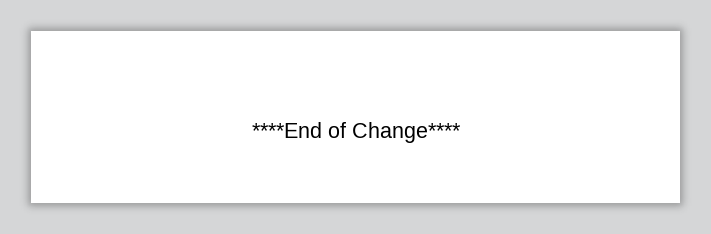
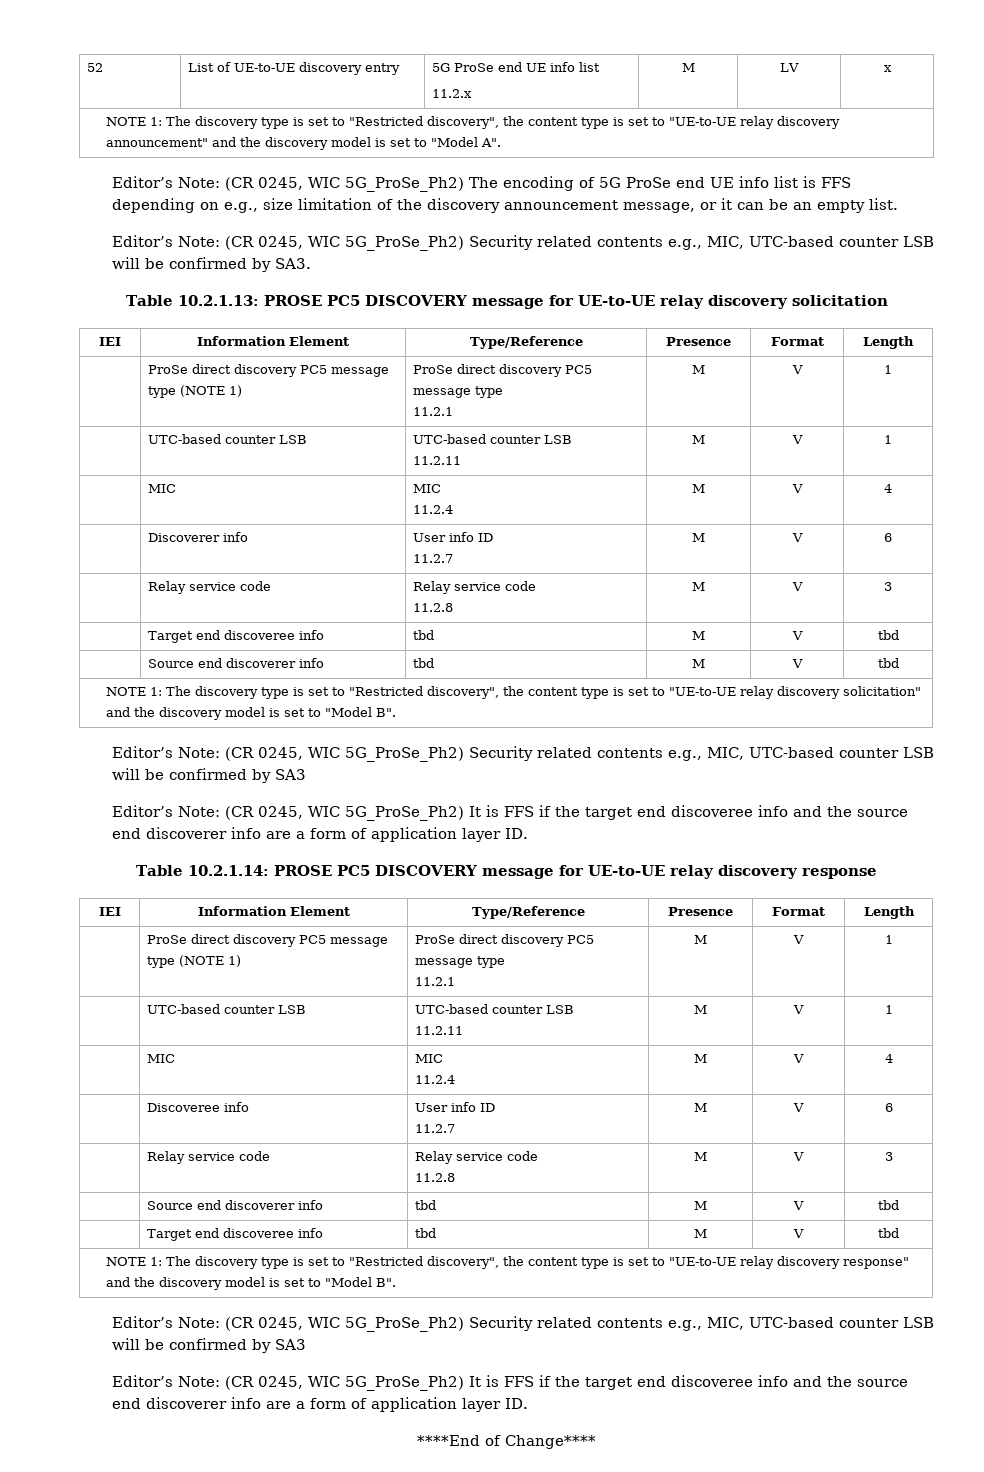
(251, 130) none -> [86,63,103,72] [187,62,400,75] [431,62,600,72] [431,89,472,98] [681,63,695,72] [780,63,800,72] [883,65,892,72] [106,116,841,129] [106,137,502,150] [111,176,851,192] [111,198,898,213] [111,235,934,251] [111,257,311,272] [125,295,888,309] [99,337,121,346] [197,336,349,346] [469,336,583,349] [666,337,731,346] [770,337,824,346] [863,336,914,349] [147,364,389,377] [147,385,242,398] [412,364,592,377] [412,386,503,398] [412,407,453,416] [692,365,705,374] [791,365,803,374] [884,365,892,374] [147,434,307,444] [412,434,572,444] [412,456,461,465] [692,435,705,444] [791,435,803,444] [884,435,892,444] [147,484,176,493] [412,484,441,493] [412,505,453,514] [692,484,705,493] [791,484,803,493] [884,484,892,493] [147,532,248,542] [412,532,493,542] [412,554,453,563] [692,533,705,542] [791,533,803,542] [884,533,892,542] [147,581,271,594] [412,581,536,594] [412,603,453,612] [692,582,705,591] [791,582,803,591] [884,582,892,591] [147,630,324,643] [412,630,434,640] [692,631,705,640] [791,631,803,640] [877,630,899,640] [147,658,324,668] [412,658,434,668] [692,659,705,668] [791,659,803,668] [877,658,899,668] [106,686,922,699] [106,707,397,720] [111,746,934,762] [111,768,306,783] [111,805,908,821] [111,827,528,842] [136,865,877,879] [98,907,121,916] [197,906,350,916] [471,906,585,919] [668,907,733,916] [772,907,825,916] [863,906,915,919] [146,934,388,947] [146,955,241,968] [414,934,594,947] [414,956,505,968] [414,977,455,986] [694,935,707,944] [793,935,804,944] [884,935,893,944] [146,1004,306,1014] [414,1004,574,1014] [414,1026,463,1035] [694,1005,707,1014] [793,1005,804,1014] [884,1005,893,1014] [146,1054,175,1063] [414,1054,443,1063] [414,1075,455,1084] [694,1054,707,1063] [793,1054,804,1063] [884,1054,893,1063] [146,1102,249,1112] [414,1102,495,1112] [414,1124,455,1133] [694,1103,707,1112] [793,1103,804,1112] [884,1103,893,1112] [146,1151,270,1164] [414,1151,538,1164] [414,1173,455,1182] [694,1152,707,1161] [793,1152,804,1161] [884,1152,893,1161] [146,1200,323,1210] [414,1200,436,1210] [694,1201,707,1210] [793,1201,804,1210] [878,1200,899,1210] [146,1228,323,1241] [414,1228,436,1238] [694,1229,707,1238] [793,1229,804,1238] [878,1228,899,1238] [106,1256,910,1269] [106,1277,397,1290] [111,1316,934,1332] [111,1338,306,1353] [111,1375,908,1391] [111,1397,528,1412] 52 | List of UE-to-UE discovery entry | 5G ProSe end UE info list // 11.2.x | M | LV | x // NOTE 1: The discovery type is set to "Restricted discovery", the content type is set to "UE-to-UE relay discovery announcement" and the discovery model is set to "Model A". // Editor’s Note: (CR 0245, WIC 5G_ProSe_Ph2) The encoding of 5G ProSe end UE info list is FFS depending on e.g., size limitation of the discovery announcement message, or it can be an empty list. // Editor’s Note: (CR 0245, WIC 5G_ProSe_Ph2) Security related contents e.g., MIC, UTC-based counter LSB will be confirmed by SA3. // Table 10.2.1.13: PROSE PC5 DISCOVERY message for UE-to-UE relay discovery solicitation // IEI | Information Element | Type/Reference | Presence | Format | Length // | ProSe direct discovery PC5 message type (NOTE 1) | ProSe direct discovery PC5 message type // 11.2.1 | M | V | 1 // | UTC-based counter LSB | UTC-based counter LSB // 11.2.11 | M | V | 1 // | MIC | MIC // 11.2.4 | M | V | 4 // | Discoverer info | User info ID // 11.2.7 | M | V | 6 // | Relay service code | Relay service code // 11.2.8 | M | V | 3 // | Target end discoveree info | tbd | M | V | tbd // | Source end discoverer info | tbd | M | V | tbd // NOTE 1: The discovery type is set to "Restricted discovery", the content type is set to "UE-to-UE relay discovery solicitation" and the discovery model is set to "Model B". // Editor’s Note: (CR 0245, WIC 5G_ProSe_Ph2) Security related contents e.g., MIC, UTC-based counter LSB will be confirmed by SA3 // Editor’s Note: (CR 0245, WIC 5G_ProSe_Ph2) It is FFS if the target end discoveree info and the source end discoverer info are a form of application layer ID. // Table 10.2.1.14: PROSE PC5 DISCOVERY message for UE-to-UE relay discovery response // IEI | Information Element | Type/Reference | Presence | Format | Length // | ProSe direct discovery PC5 message type (NOTE 1) | ProSe direct discovery PC5 message type // 11.2.1 | M | V | 1 // | UTC-based counter LSB | UTC-based counter LSB // 11.2.11 | M | V | 1 // | MIC | MIC // 11.2.4 | M | V | 4 // | Discoveree info | User info ID // 11.2.7 | M | V | 6 // | Relay service code | Relay service code // 11.2.8 | M | V | 3 // | Source end discoverer info | tbd | M | V | tbd // | Target end discoveree info | tbd | M | V | tbd // NOTE 1: The discovery type is set to "Restricted discovery", the content type is set to "UE-to-UE relay discovery response" and the discovery model is set to "Model B". // Editor’s Note: (CR 0245, WIC 5G_ProSe_Ph2) Security related contents e.g., MIC, UTC-based counter LSB will be confirmed by SA3 // Editor’s Note: (CR 0245, WIC 5G_ProSe_Ph2) It is FFS if the target end discoveree info and the source end discoverer info are a form of application layer ID. //

